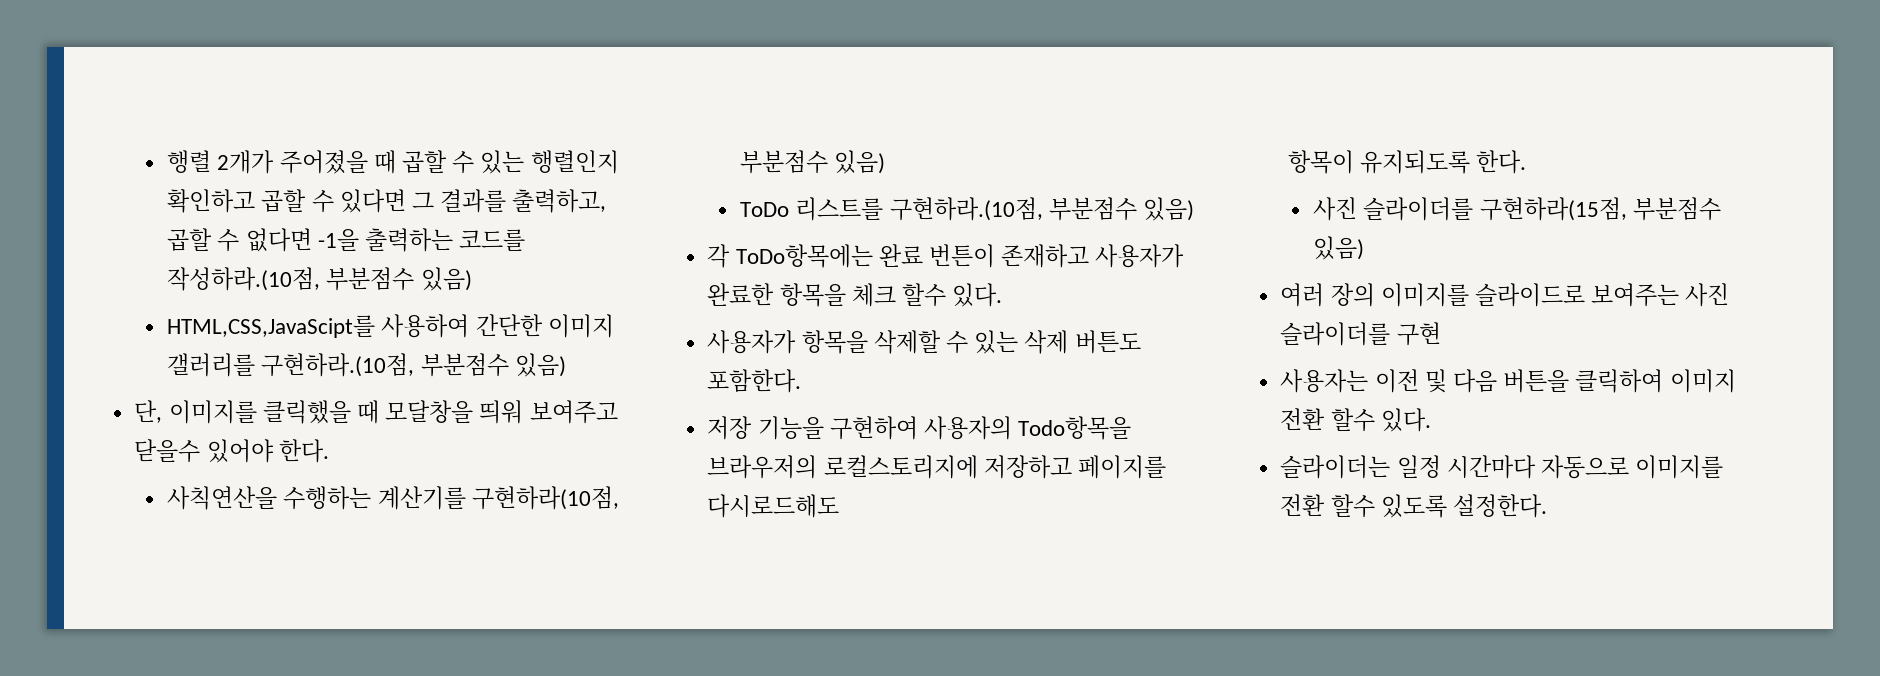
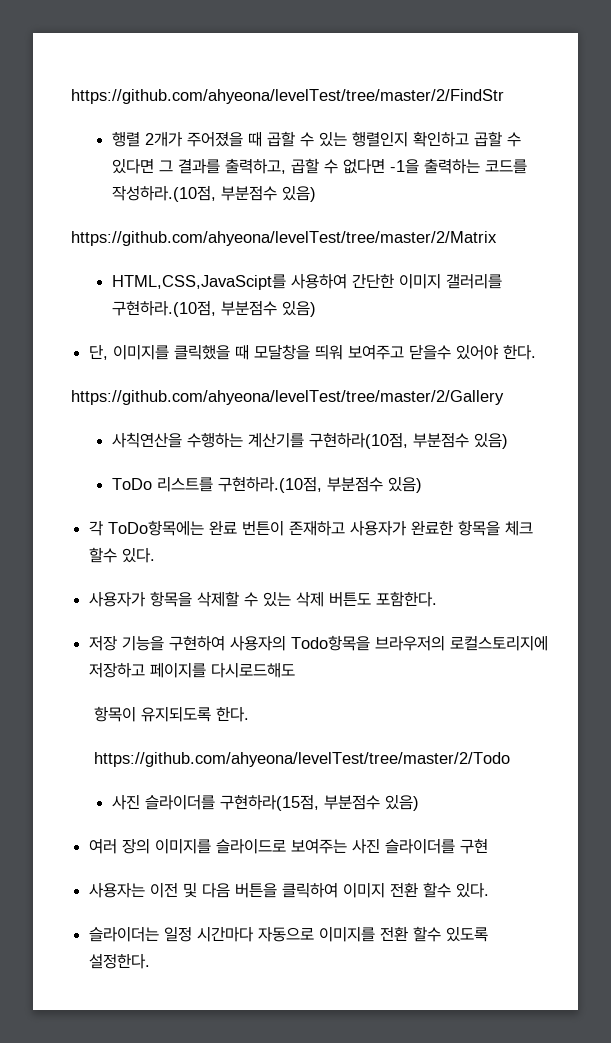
(167, 161) none -> [71,89,504,104] https://github.com/ahyeona/levelTest/tree/master/2/FindStr //
(472, 279) none -> [71,231,497,246] // https://github.com/ahyeona/levelTest/tree/master/2/Matrix
(329, 451) none -> [71,390,504,405] // https://github.com/ahyeona/levelTest/tree/master/2/Gallery
(1527, 162) none -> [93,752,510,767] // https://github.com/ahyeona/levelTest/tree/master/2/Todo

